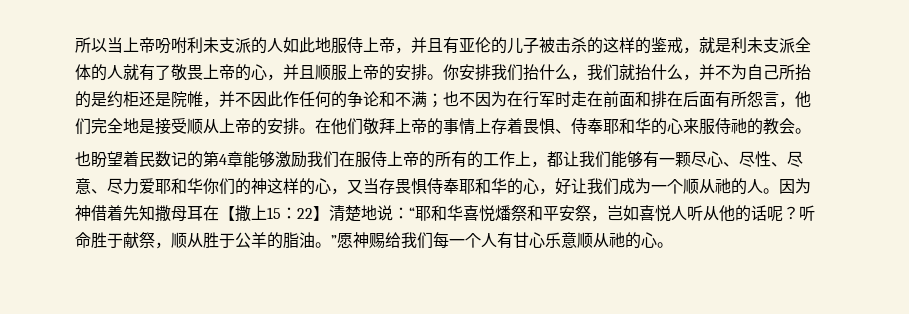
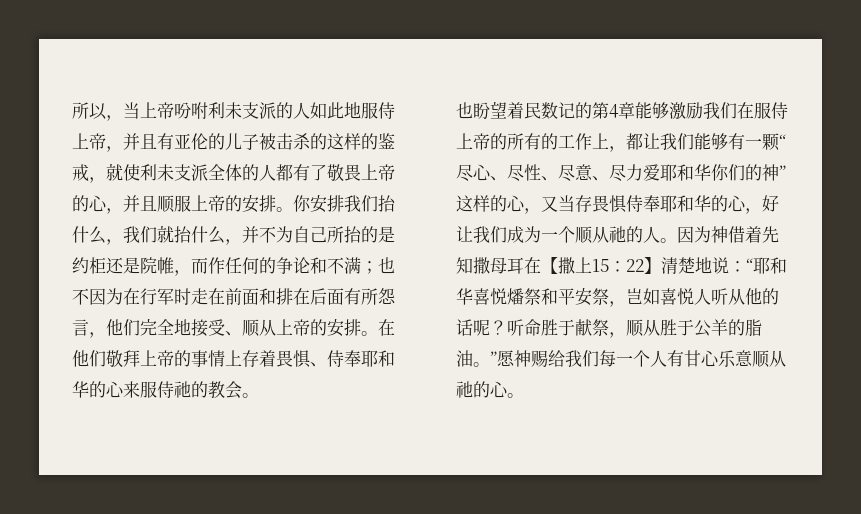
(107, 45) none -> [106,115,123,121] ，
[715,38,731,53] 是 -> [123,164,140,181] 使
[123,64,139,80] 就 -> [276,164,293,181] 都
[219,91,283,107] 并不因此 -> [191,257,208,274] 而
[139,118,187,135] 是接受 -> [191,319,242,337] 接受、
(691, 159) none -> [779,134,786,148] “
(267, 186) none -> [779,165,786,179] ”

